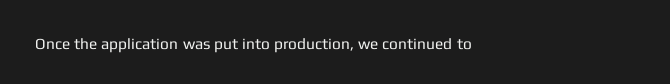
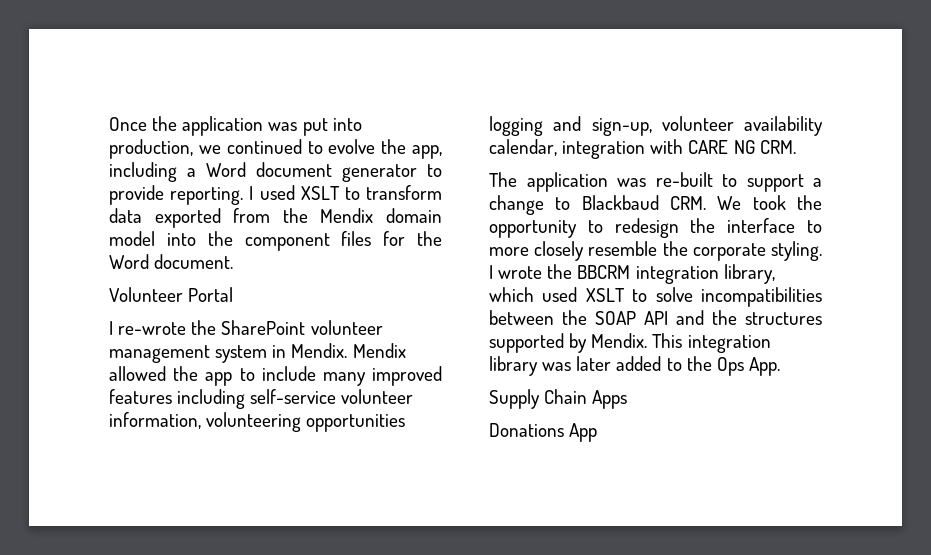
(472, 44) none -> [328,139,442,159] [109,162,443,182] [109,185,443,205] [109,208,442,228] [109,231,442,251] [109,254,234,269] [109,287,234,302] [109,320,383,335] [109,343,406,363] [109,366,442,386] [109,389,414,409] [109,412,406,432] [489,116,823,136] [489,139,796,159] [489,172,822,192] [489,195,822,215] [489,218,822,238] [489,241,822,261] [489,264,775,284] [489,287,822,307] [489,310,822,325] [489,333,771,353] [489,356,780,376] [489,389,628,409] [489,423,598,442] evolve the app, including a Word document generator to provide reporting. I used XSLT to transform data exported from the Mendix domain model into the component files for the Word document. // Volunteer Portal // I re-wrote the SharePoint volunteer management system in Mendix. Mendix allowed the app to include many improved features including self-service volunteer information, volunteering opportunities logging and sign-up, volunteer availability calendar, integration with CARE NG CRM. // The application was re-built to support a change to Blackbaud CRM. We took the opportunity to redesign the interface to more closely resemble the corporate styling. I wrote the BBCRM integration library, which used XSLT to solve incompatibilities between the SOAP API and the structures supported by Mendix. This integration library was later added to the Ops App. // Supply Chain Apps // Donations App

